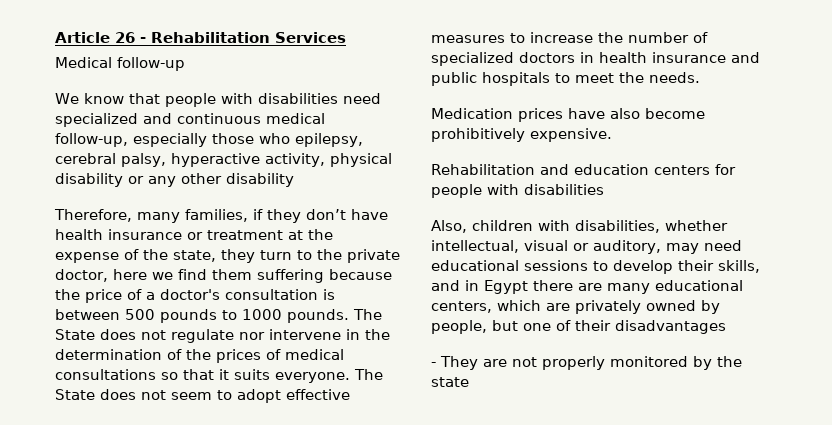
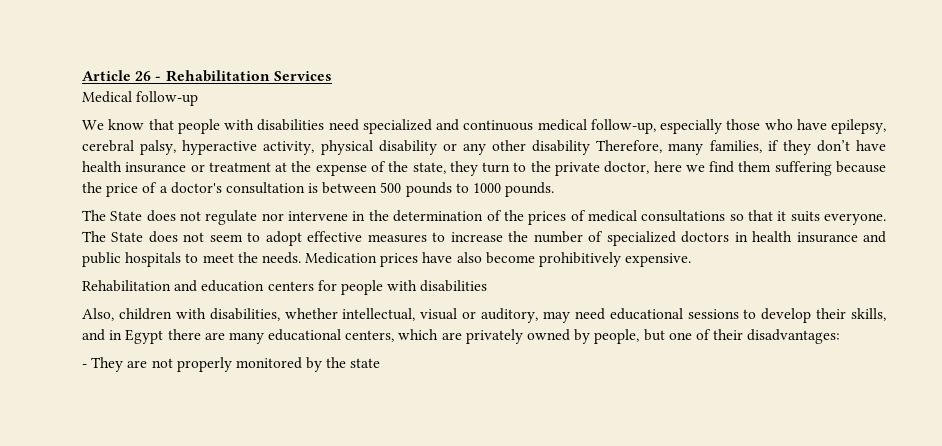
(290, 138) none -> [796,119,827,130] have
(294, 180) // -> (591, 147) none
(349, 316) none -> (555, 189) //
(700, 77) // -> (301, 258) none
[615,320,726,334] disadvantages -> [747,329,841,344] disadvantages:

